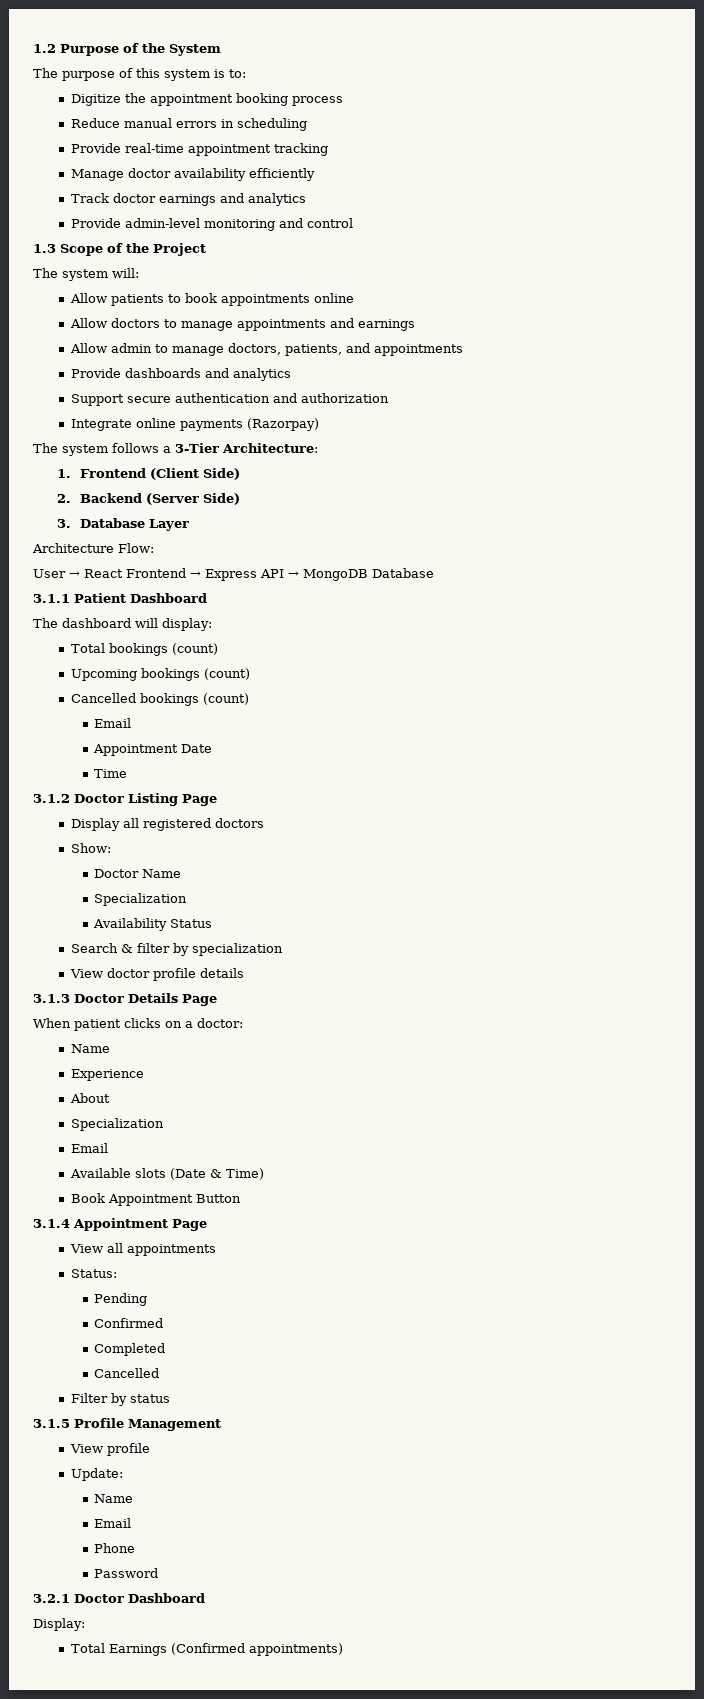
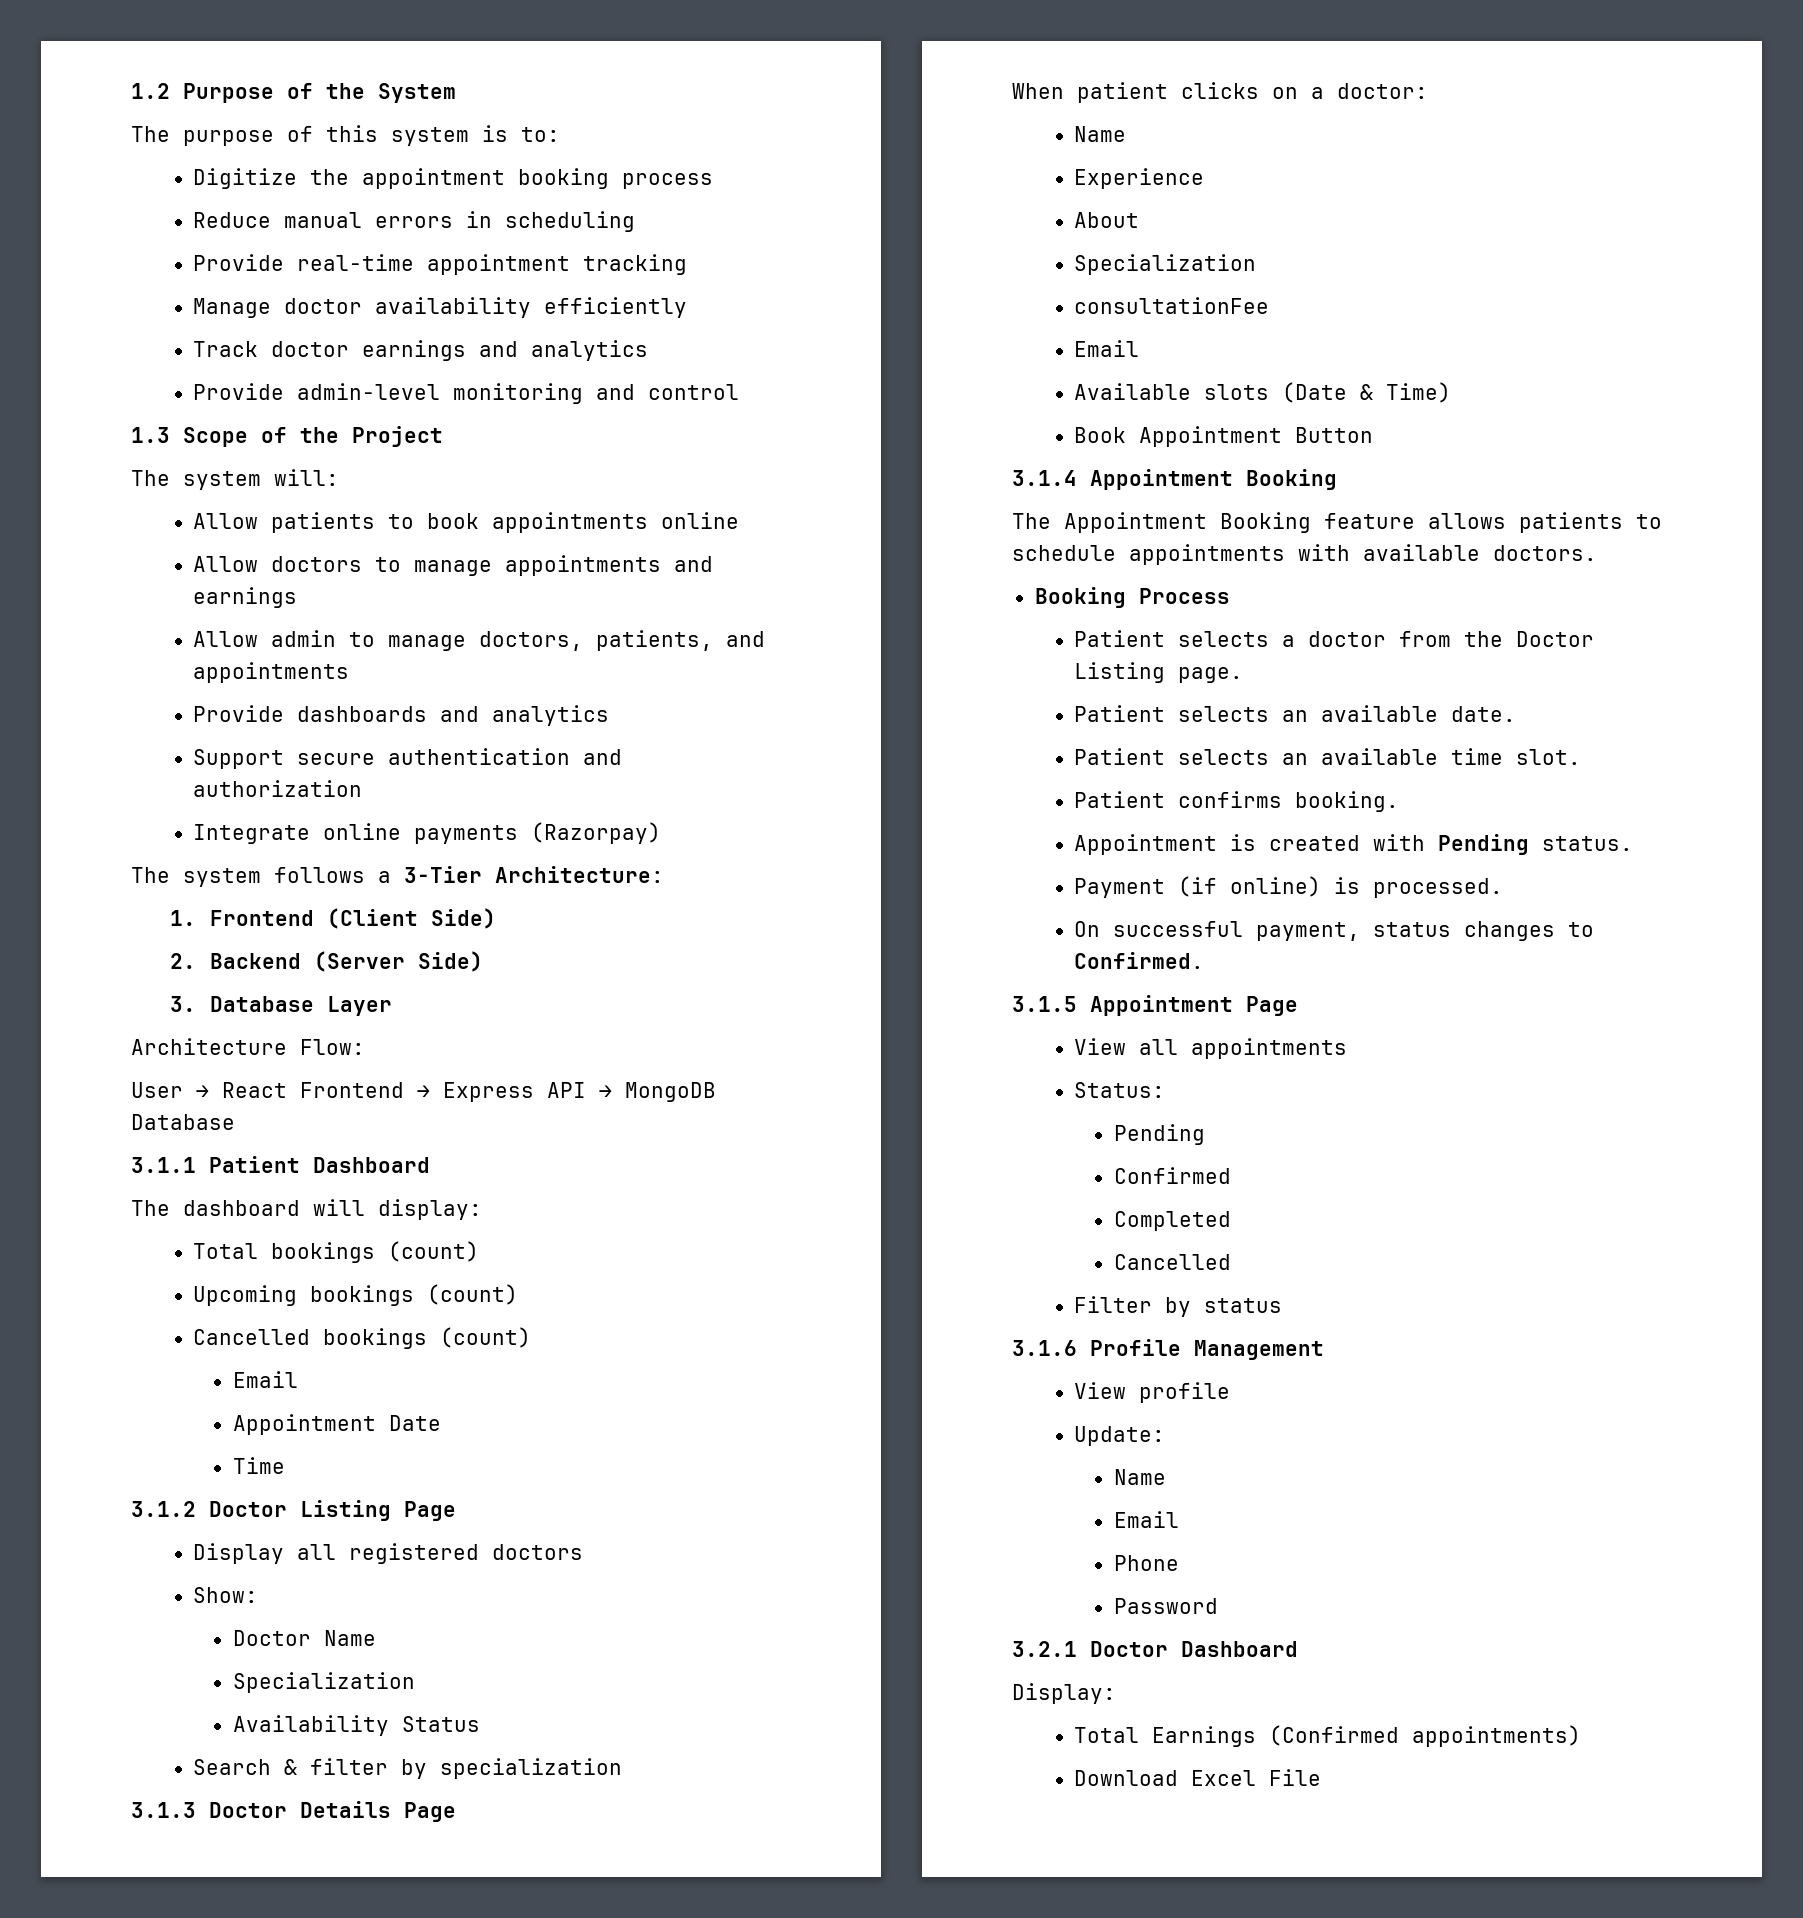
[69,968,244,981] // View doctor profile details -> (623, 1768) none
(164, 1124) none -> [1074,297,1270,314] // consultationFee
(168, 1224) none -> [1246,469,1337,490] [1012,512,1662,533] [1012,544,1597,565] [1034,587,1230,608] [1074,630,1595,647] [1074,662,1244,683] [1074,705,1517,722] [1074,748,1582,765] [1074,791,1400,812] [1074,834,1634,855] [1074,876,1504,898] [1074,921,1595,941] [1074,952,1205,969] [1012,995,1233,1016] Booking // The Appointment Booking feature allows patients to schedule appointments with available doctors. // Booking Process // Patient selects a doctor from the Doctor Listing page. // Patient selects an available date. // Patient selects an available time slot. // Patient confirms booking. // Appointment is created with Pending status. // Payment (if online) is processed. // On successful payment, status changes to Confirmed. // 3.1.5 Appointment
[33,1419,70,1428] 3.1.5 -> [1012,1340,1077,1356] 3.1.6
(343, 1649) none -> [1074,1769,1322,1786] // Download Excel File

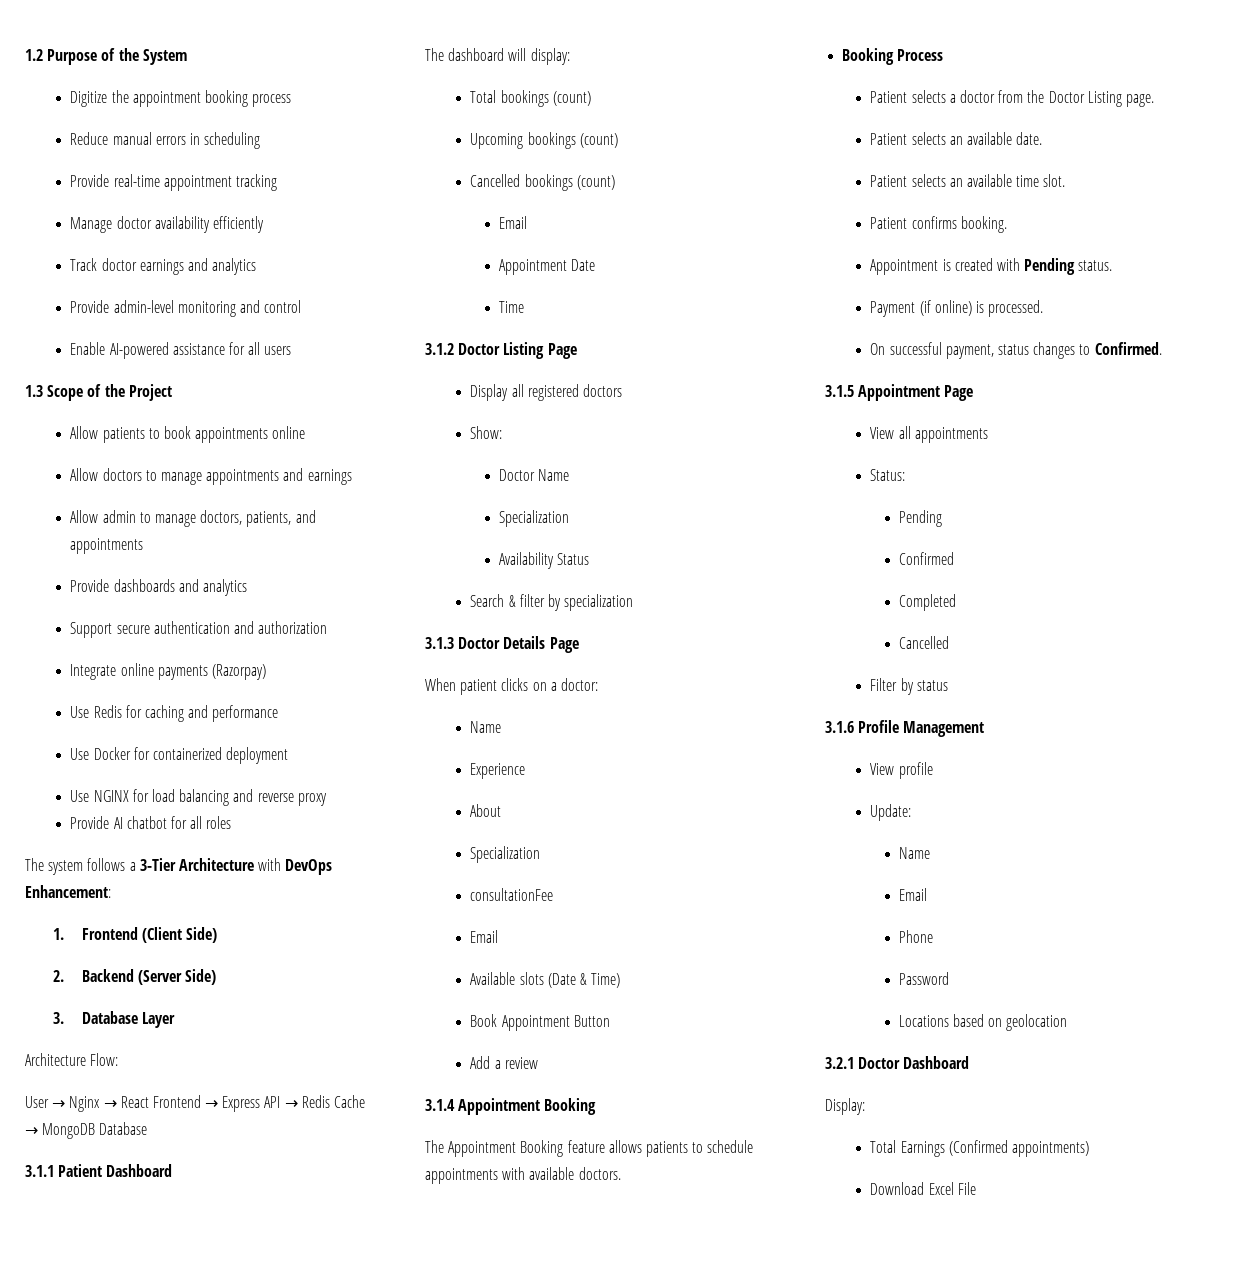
[131,125,560,146] // The purpose of this system is to: -> (187, 57) none
(740, 392) none -> [70,342,292,359] // Enable AI-powered assistance for all users
[131,469,339,490] // The system will: -> (172, 392) none
(662, 833) none -> [70,705,279,722] [70,747,289,764] [70,789,327,806] [70,816,232,829] // Use Redis for caching and performance // Use Docker for containerized deployment // Use NGINX for load balancing and reverse proxy // Provide AI chatbot for all roles
[495,866,664,883] Architecture: -> [178,858,333,875] [25,885,111,898] Architecture with DevOps Enhancement:
(209, 1091) none -> [69,1096,117,1112] Nginx →
(612, 1091) none -> [301,1095,366,1108] [25,1127,38,1135] Redis Cache →
(1374, 435) none -> [470,1056,538,1069] // Add a review
(1218, 1606) none -> [898,1014,1068,1031] // Locations based on geolocation

